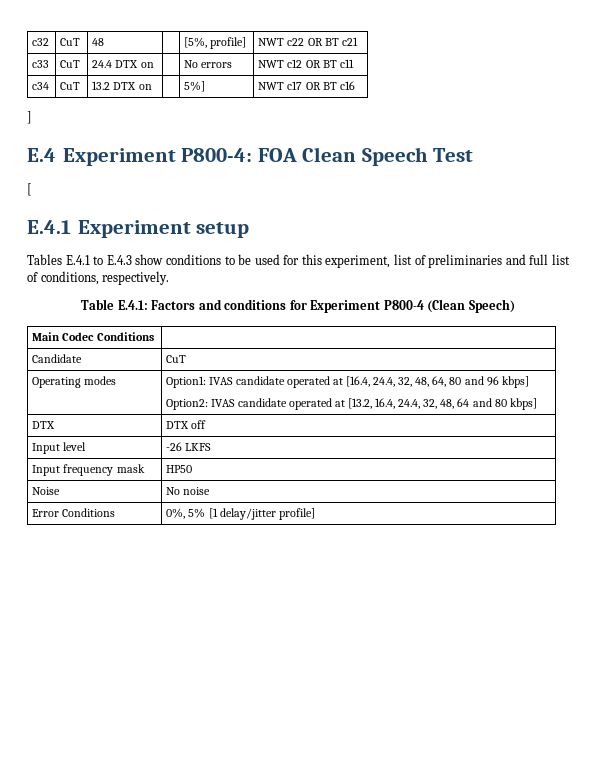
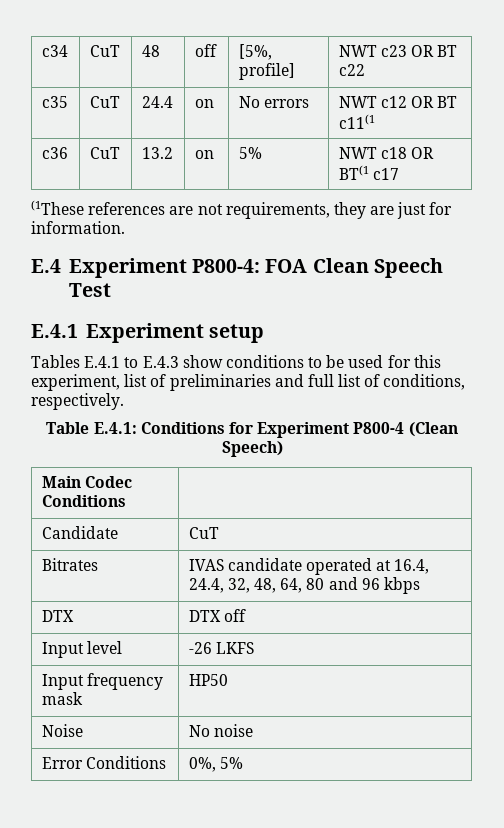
[32,38,50,46] c32 -> [41,45,68,57] c34
(105, 42) none -> [194,44,217,57] off
[287,37,358,46] [32,60,50,68] c22 OR BT c21 // c33 -> [380,45,458,57] [338,64,365,76] [41,96,68,108] c23 OR BT c22 // c35
[115,60,154,68] DTX on | | -> [194,99,214,108] | on |
[339,59,354,68] [32,82,50,90] c11 // c34 -> [338,114,375,129] [41,147,68,159] c11(1 // c36
[113,82,152,90] [184,81,206,92] [258,81,355,90] [27,111,32,124] DTX on | | 5%] | NWT c17 OR BT c16 // ] -> [194,150,214,159] [238,147,262,159] [338,147,435,159] [338,165,399,180] [31,200,453,219] [31,221,125,234] | on | 5% | NWT c18 OR BT(1 c17 // (1These references are not requirements, they are just for information.
[27,183,32,196] // [ -> (111, 290) none
[151,299,287,310] Factors and conditions -> [140,422,225,434] Conditions
[32,376,117,388] [166,376,370,388] Operating modes | Option1: IVAS candidate operated at [16.4, -> [41,558,98,571] [188,558,430,575] Bitrates | IVAS candidate operated at 16.4,
[501,376,529,388] [166,398,537,410] kbps] // Option2: IVAS candidate operated at [13.2, 16.4, 24.4, 32, 48, 64 and 80 kbps] -> [383,577,420,594] kbps
[208,508,315,520] [1 delay/jitter profile] -> (243, 763) none

